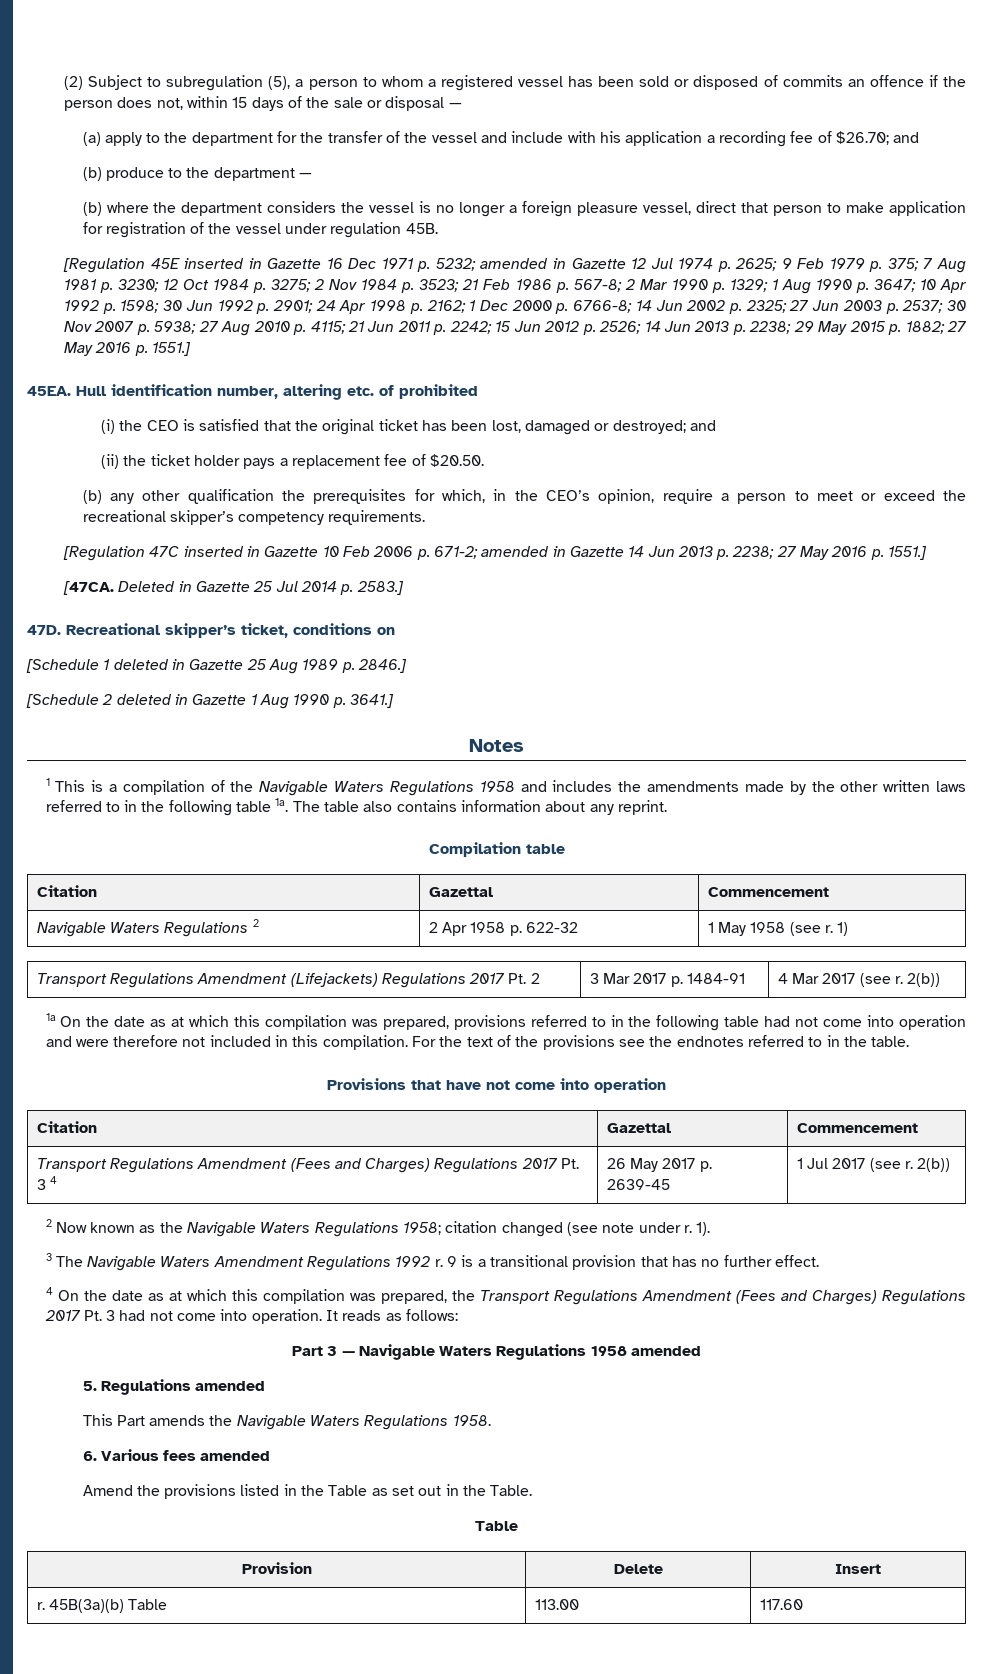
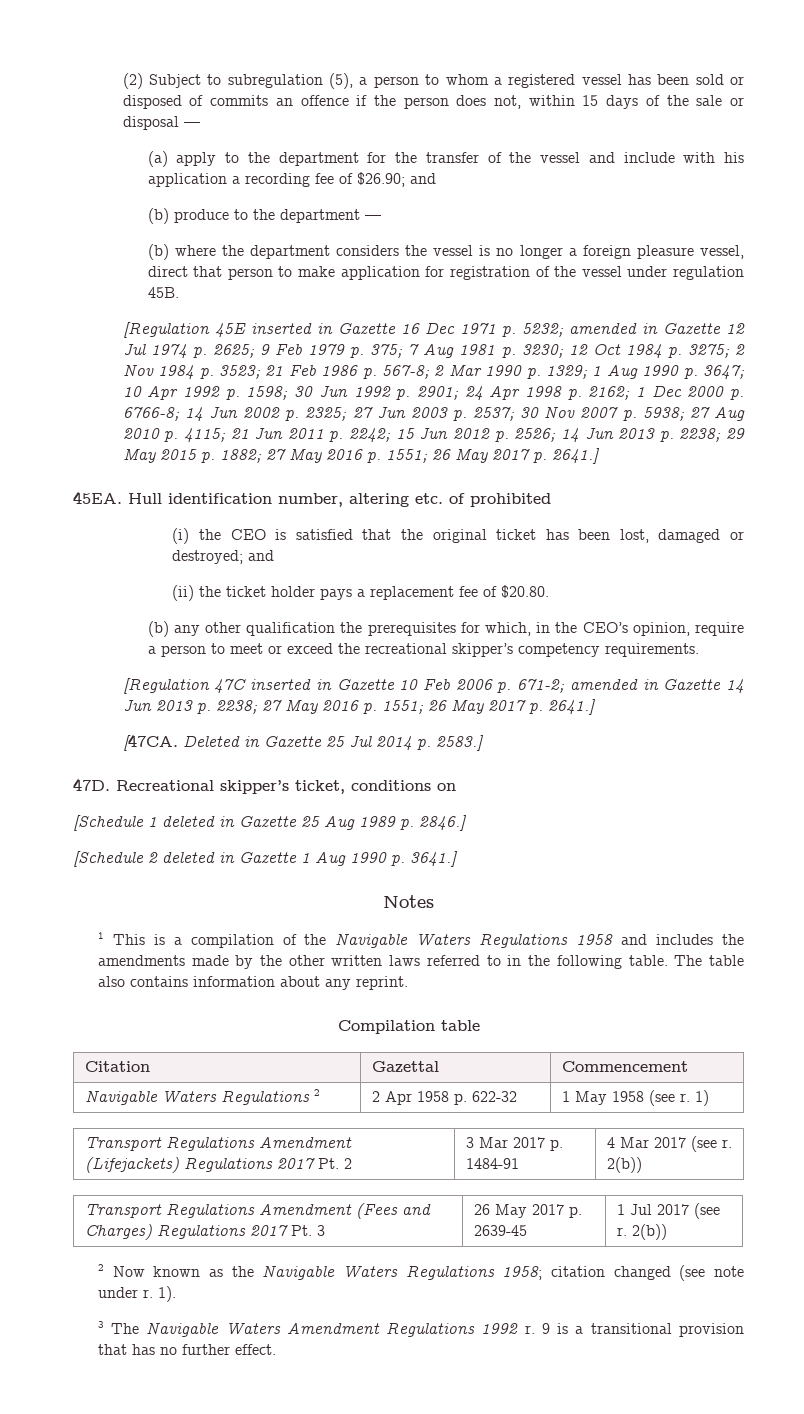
[835,131,889,145] $26.70; -> [356,172,405,187] $26.90;
[151,342,191,356] 1551.] -> [385,448,600,464] 1551; 26 May 2017 p. 2641.]
[429,454,484,467] $20.50. -> [501,585,550,598] $20.80.
[888,546,928,560] 1551.] -> [381,699,596,715] 1551; 26 May 2017 p. 2641.]
[236,798,289,812] table 1a. -> [628,955,668,966] table.
[45,1013,966,1031] [45,1035,910,1050] [327,1078,666,1093] [36,1121,97,1133] [606,1123,671,1133] [796,1123,918,1133] // 1a On the date as at which this compilation was prepared, provisions referred to in the following table had not come into operation and were therefore not included in this compilation. For the text of the provisions see the endnotes referred to in the table. // Provisions that have not come into operation // Citation | Gazettal | Commencement -> (642, 1165) none
[49,1176,57,1184] 4 -> (325, 1230) none
[45,1287,966,1305] [44,1309,459,1324] [291,1344,702,1360] [82,1379,266,1395] [82,1414,491,1430] [82,1449,271,1461] [82,1484,533,1499] [475,1521,518,1531] [241,1562,312,1574] [613,1564,663,1574] [835,1564,881,1574] [36,1599,168,1613] [534,1599,579,1610] [759,1599,803,1610] // 4 On the date as at which this compilation was prepared, the Transport Regulations Amendment (Fees and Charges) Regulations 2017 Pt. 3 had not come into operation. It reads as follows: // Part 3 — Navigable Waters Regulations 1958 amended // 5. Regulations amended // This Part amends the Navigable Waters Regulations 1958. // 6. Various fees amended // Amend the provisions listed in the Table as set out in the Table. // Table // Provision | Delete | Insert // r. 45B(3a)(b) Table | 113.00 | 117.60 -> (276, 1349) none

